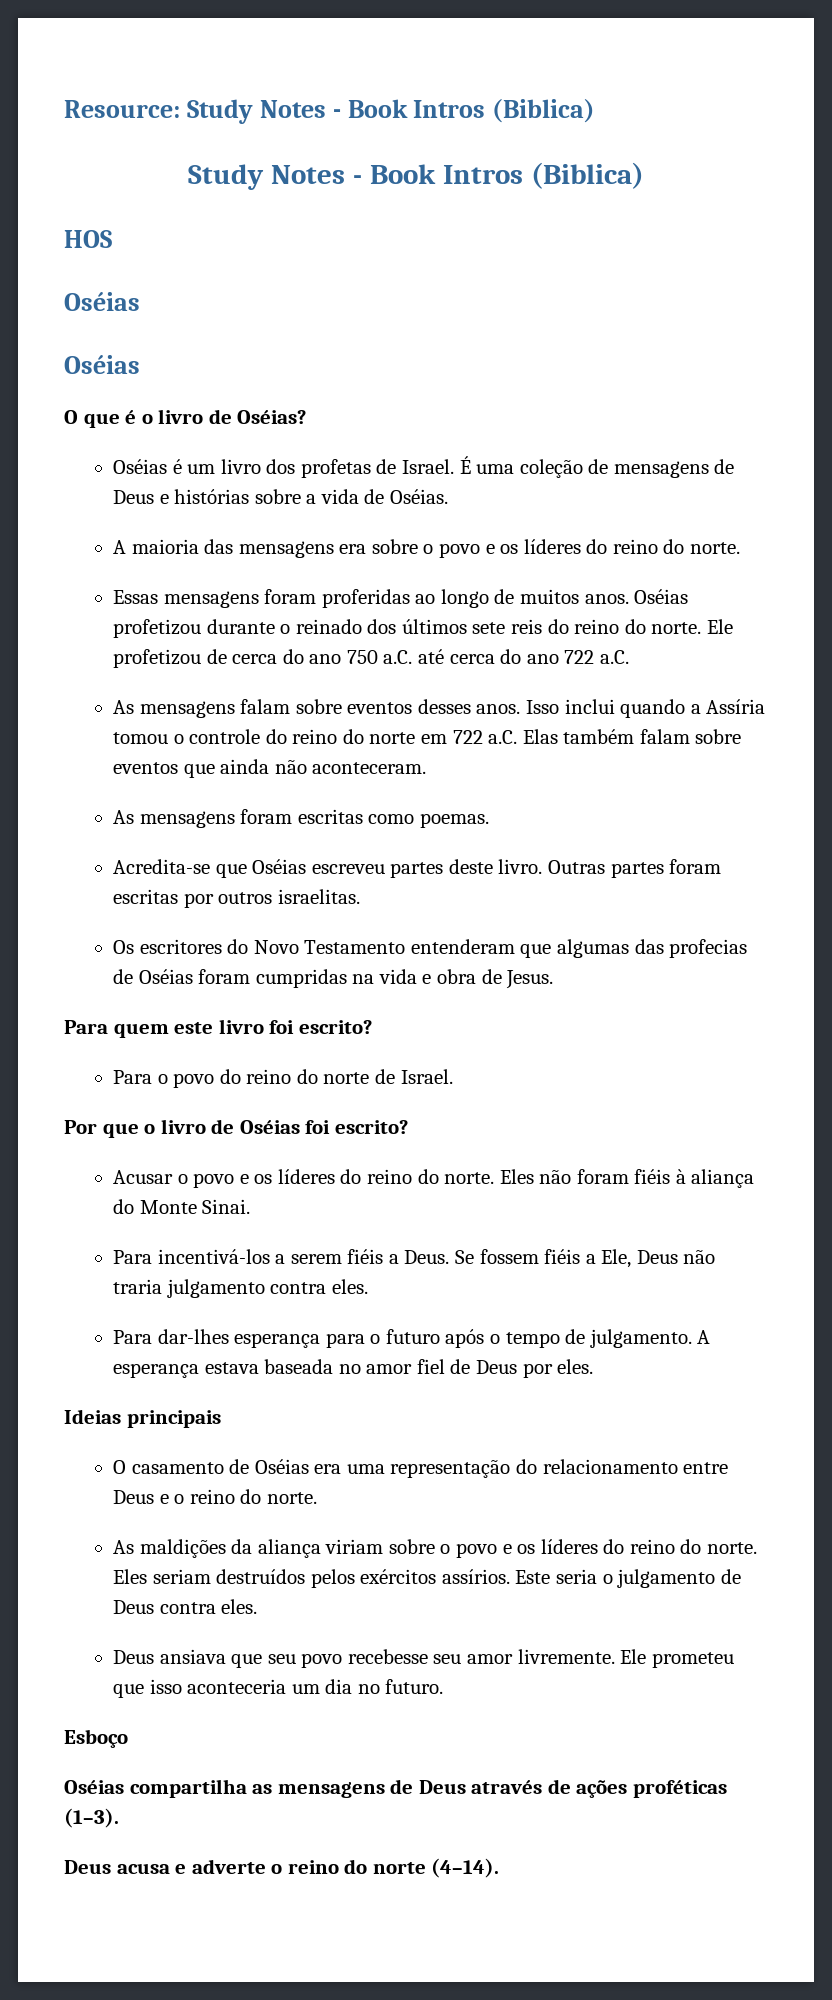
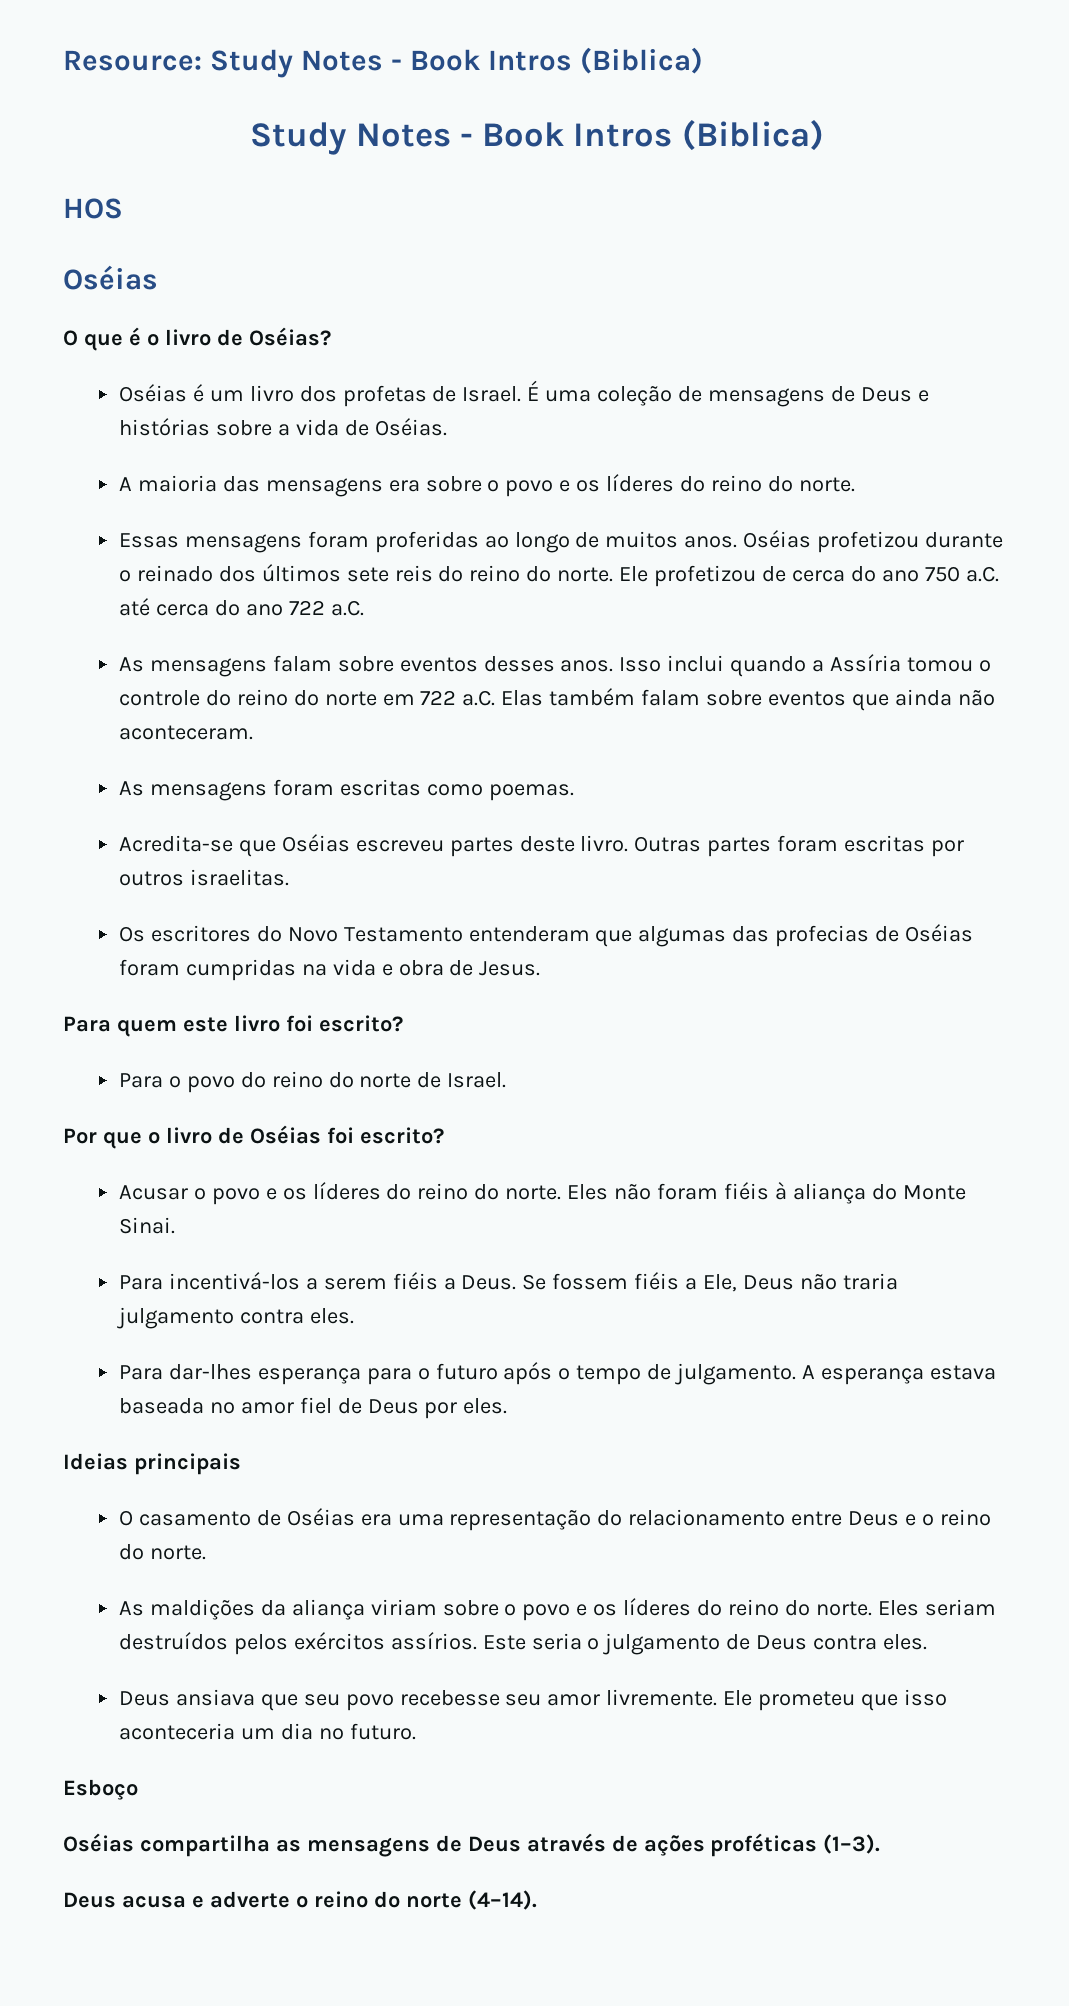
[64,355,140,374] // Oséias -> (158, 277) none

